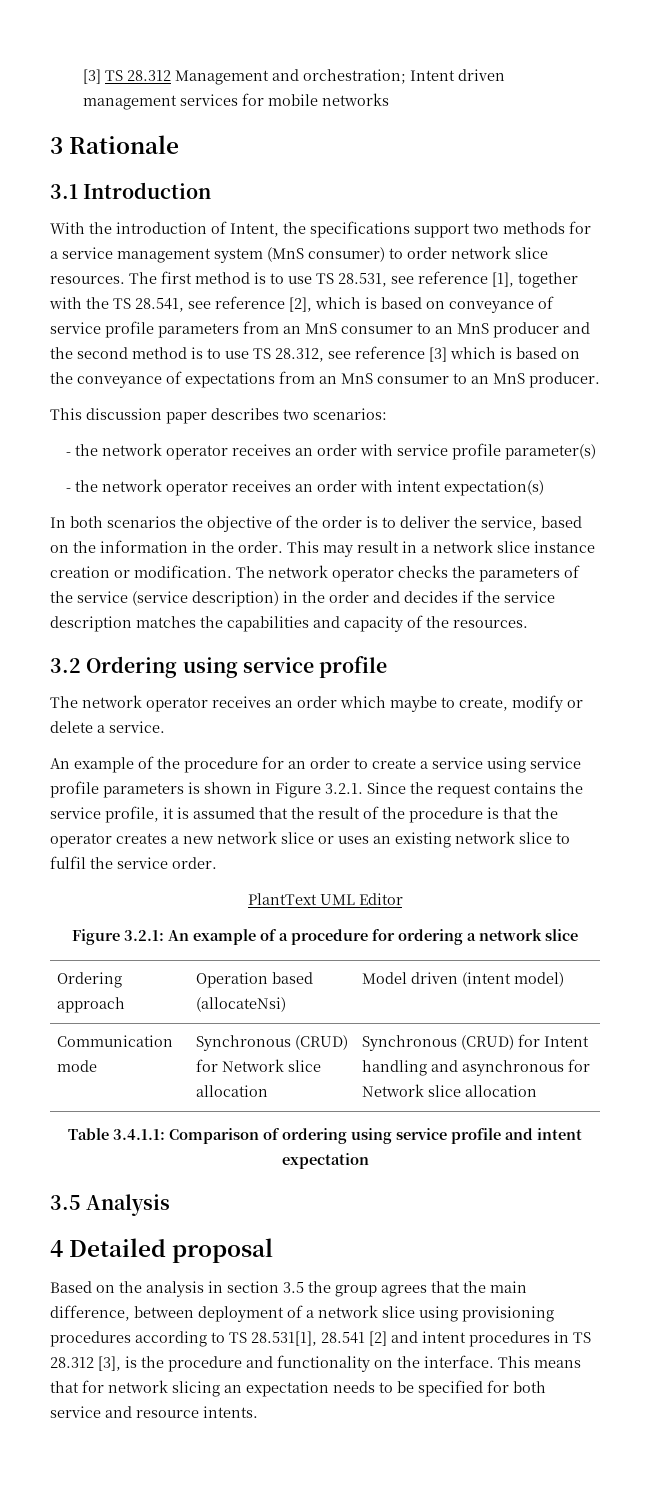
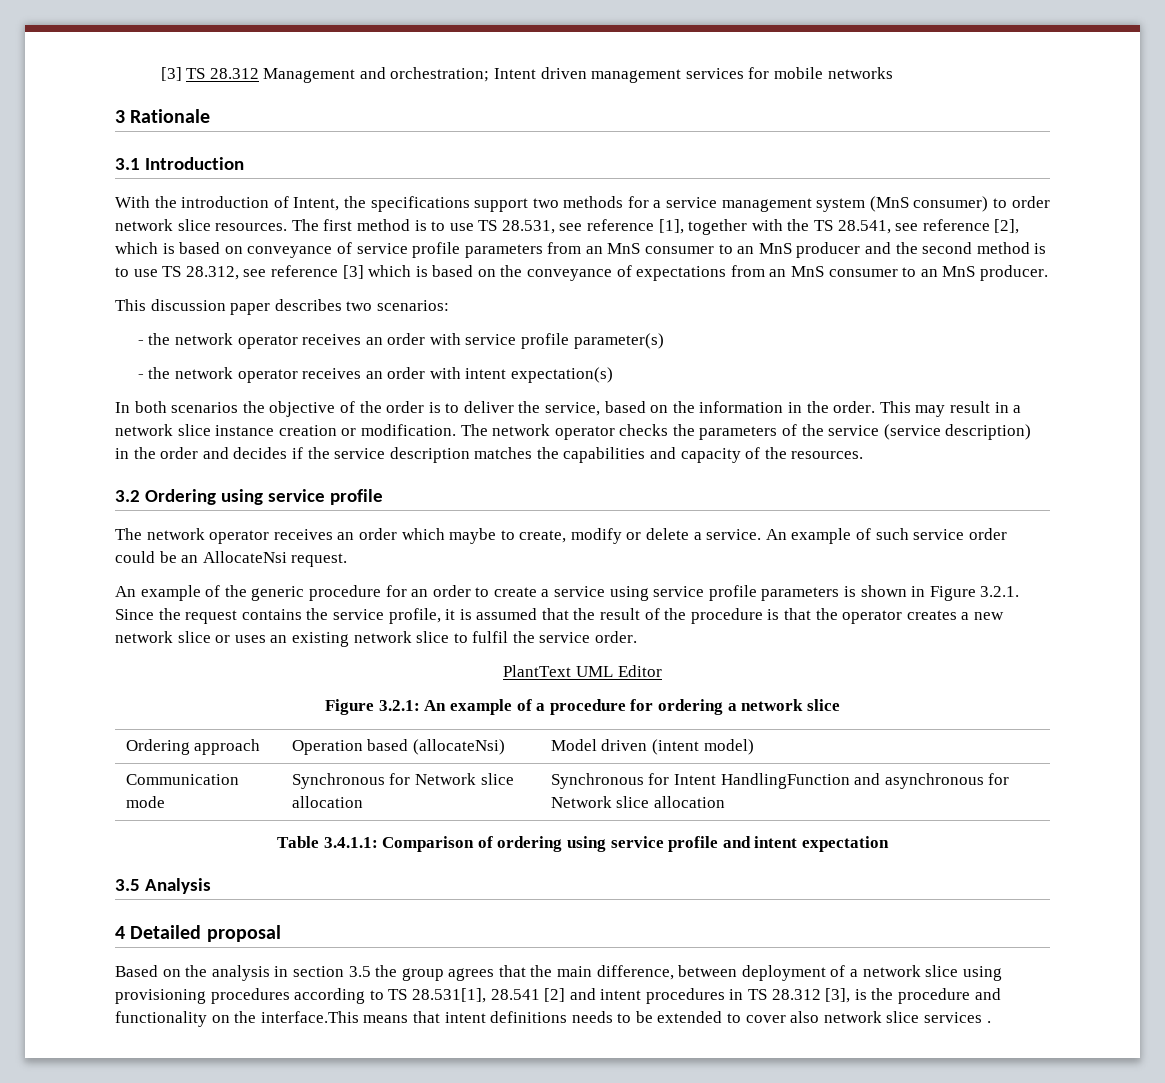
(165, 727) none -> [765,528,1007,544] [115,551,348,567] An example of such service order could be an AllocateNsi request.
(180, 763) none -> [251,586,305,601] generic
[294,1035,348,1050] (CRUD) -> (385, 781) none
[460,1035,514,1050] (CRUD) -> (644, 781) none
[361,1060,427,1076] handling -> [720,773,850,789] HandlingFunction
[424,1355,581,1368] [50,1380,546,1397] [50,1406,258,1418] interface. This means that for network slicing an expectation needs to be specified for both service and resource intents. -> [260,1011,991,1023] interface.This means that intent definitions needs to be extended to cover also network slice services .

